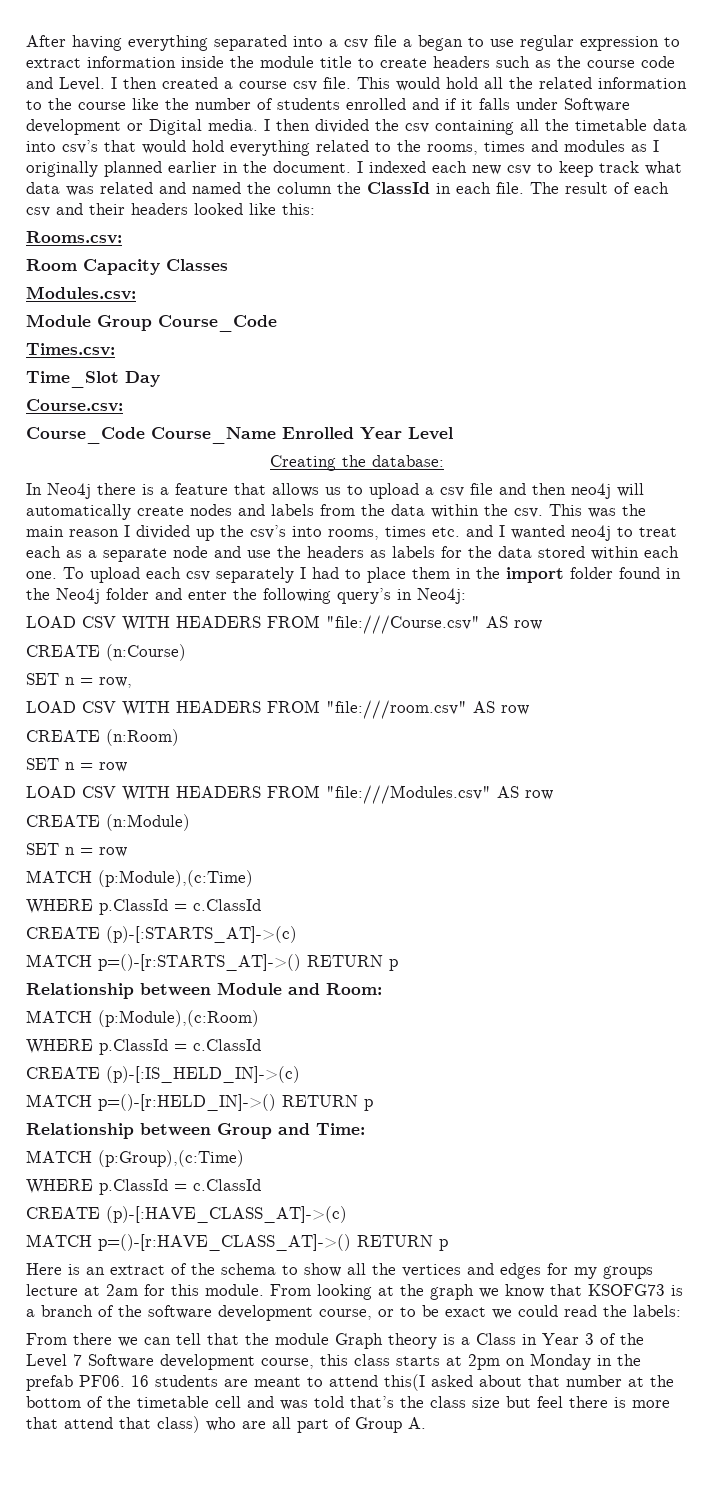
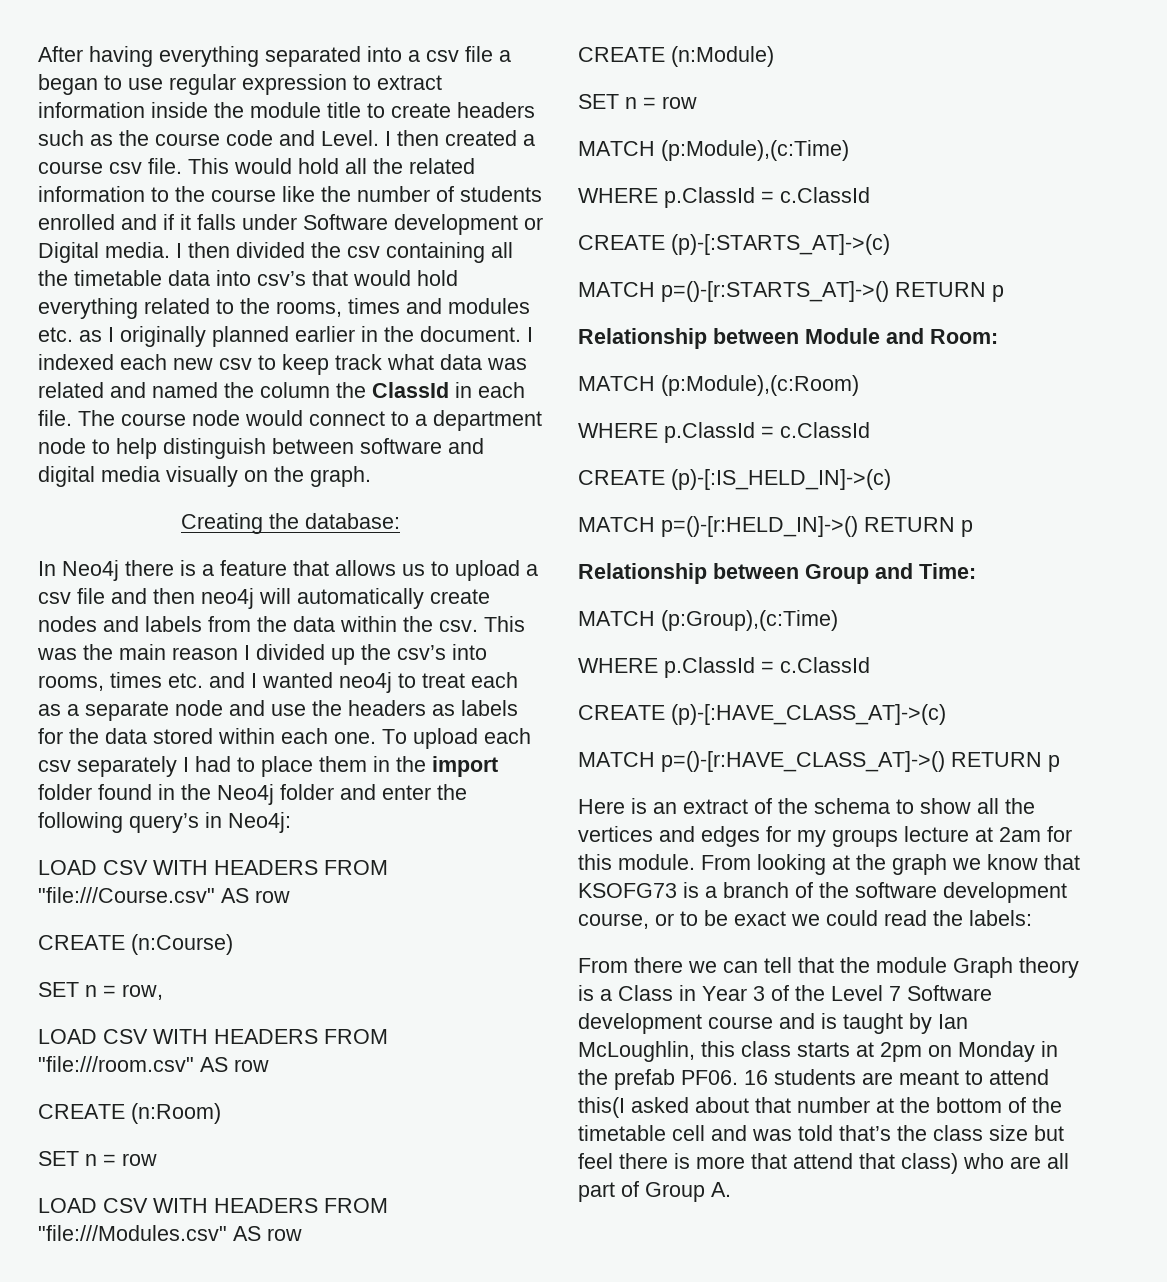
(625, 146) none -> [38,327,73,342] etc.
[565,182,669,194] [26,203,315,217] [26,231,122,244] [26,259,228,275] [26,286,136,300] [26,314,277,332] [26,343,115,356] [26,371,160,388] [26,399,123,412] [26,427,453,444] result of each csv and their headers looked like this: // Rooms.csv: // Room Capacity Classes // Modules.csv: // Module Group Course_Code // Times.csv: // Time_Slot Day // Course.csv: // Course_Code Course_Name Enrolled Year Level -> [121,410,542,431] [38,438,484,459] [38,466,371,487] course node would connect to a department node to help distinguish between software and digital media visually on the graph.
[261,1358,314,1369] course, -> [708,1013,968,1034] [578,1041,695,1062] course and is taught by Ian McLoughlin,

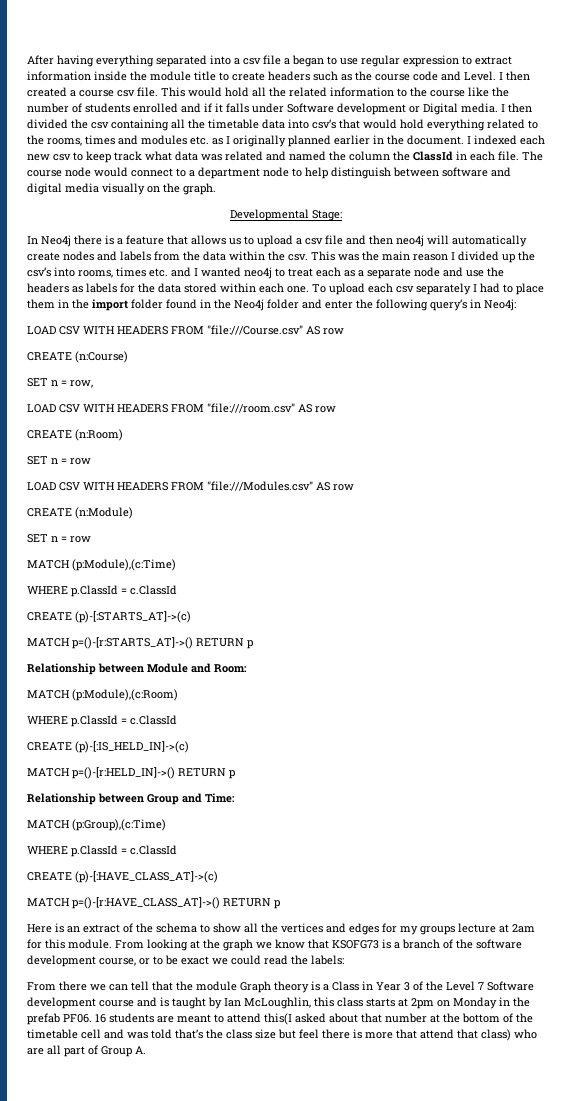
[181,513,400,534] Creating the database: -> [230,209,342,221] Developmental Stage:

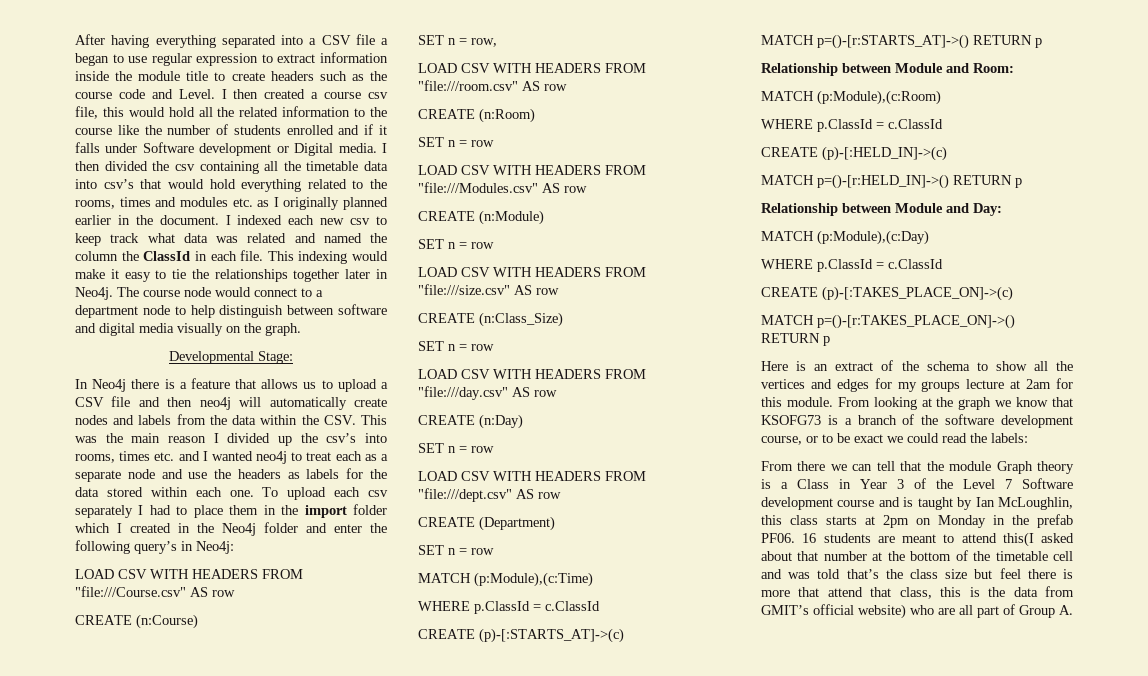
[243,58,261,65] csv -> [321,35,351,45] CSV
[137,87,185,97] file. This -> [75,106,124,119] file, this
(519, 156) none -> [267,251,388,264] [75,269,388,282] [75,287,113,300] This indexing would make it easy to tie the relationships together later in Neo4j.
[305,238,323,245] csv -> [75,397,104,407] CSV
[288,254,308,261] csv. -> [323,415,356,425] CSV.
[166,299,197,309] found -> [75,523,171,533] which I created
(91, 539) none -> [418,267,646,277] [418,284,559,295] [418,312,563,327] [418,341,494,351] [418,369,646,379] [418,386,557,400] [418,414,523,429] [418,443,494,453] [418,471,646,481] [418,488,561,502] [418,516,555,531] [418,545,494,555] // LOAD CSV WITH HEADERS FROM "file:///size.csv" AS row // CREATE (n:Class_Size) // SET n = row // LOAD CSV WITH HEADERS FROM "file:///day.csv" AS row // CREATE (n:Day) // SET n = row // LOAD CSV WITH HEADERS FROM "file:///dept.csv" AS row // CREATE (Department) // SET n = row
[75,741,189,753] (p)-[:IS_HELD_IN]->(c) -> [822,146,947,161] (p)-[:HELD_IN]->(c)
[147,793,235,805] [27,819,166,831] [27,845,177,857] [27,871,218,883] [27,897,220,909] Group and Time: // MATCH (p:Group),(c:Time) // WHERE p.ClassId = c.ClassId // CREATE (p)-[:HAVE_CLASS_AT]->(c) // MATCH p=()-[r:HAVE_CLASS_AT]->() -> [895,203,1002,216] [761,230,929,245] [761,259,943,272] [761,286,1013,301] [761,314,1015,329] Module and Day: // MATCH (p:Module),(c:Day) // WHERE p.ClassId = c.ClassId // CREATE (p)-[:TAKES_PLACE_ON]->(c) // MATCH p=()-[r:TAKES_PLACE_ON]->()
[481,1029,511,1041] class) -> [899,586,1074,599] [761,604,906,619] class, this is the data from GMIT’s official website)

